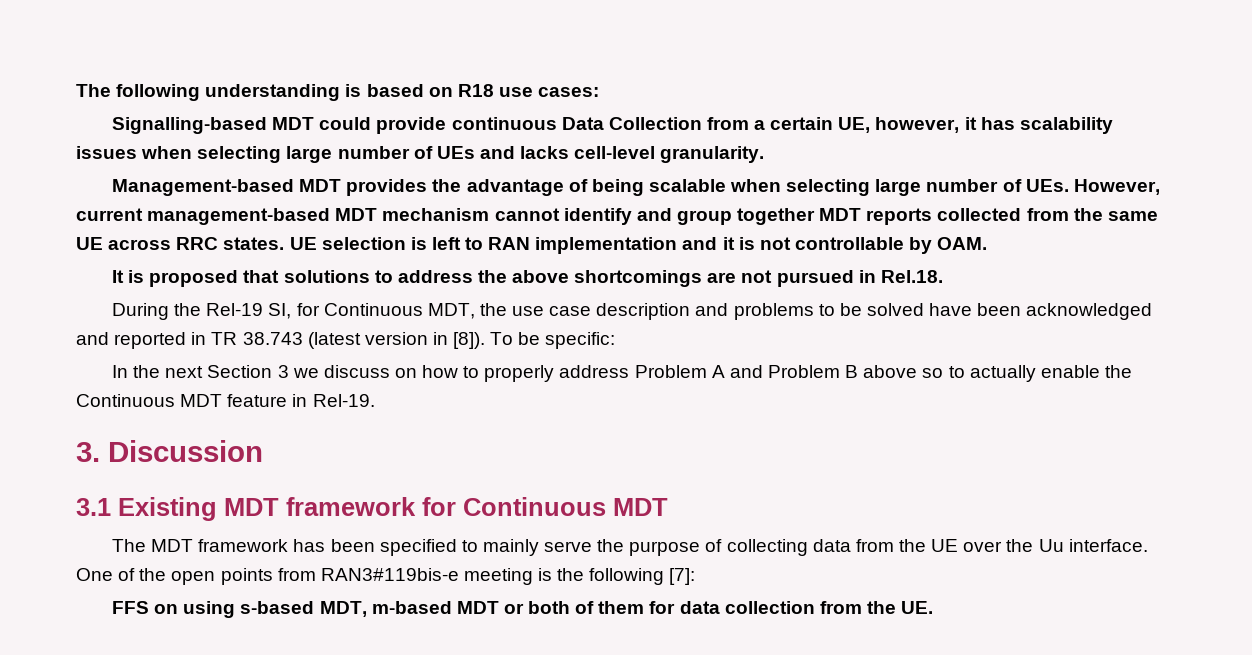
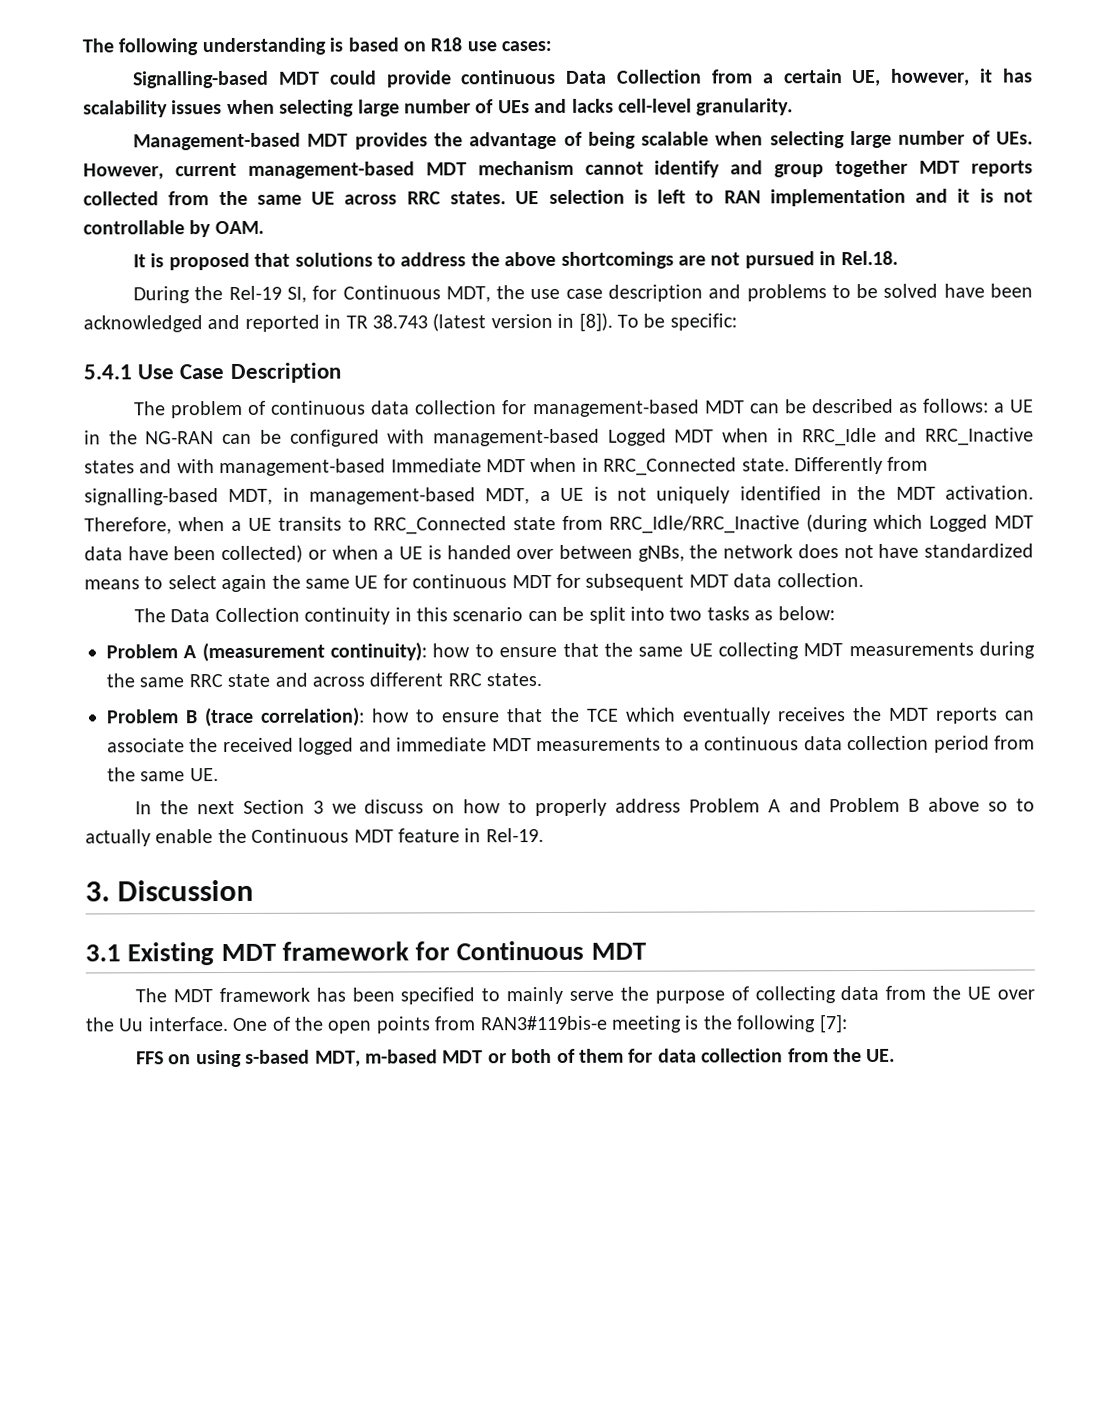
(616, 340) none -> [83,362,341,383] [134,398,1035,419] [84,427,1034,447] [84,456,929,477] [84,485,1034,506] [84,513,1034,535] [84,543,1034,564] [84,573,864,593] [134,606,835,625] [106,641,1035,663] [106,672,543,688] [107,706,1035,728] [107,735,1035,755] [107,767,219,782] // 5.4.1 Use Case Description // The problem of continuous data collection for management-based MDT can be described as follows: a UE in the NG-RAN can be configured with management-based Logged MDT when in RRC_Idle and RRC_Inactive states and with management-based Immediate MDT when in RRC_Connected state. Differently from signalling-based MDT, in management-based MDT, a UE is not uniquely identified in the MDT activation. Therefore, when a UE transits to RRC_Connected state from RRC_Idle/RRC_Inactive (during which Logged MDT data have been collected) or when a UE is handed over between gNBs, the network does not have standardized means to select again the same UE for continuous MDT for subsequent MDT data collection. // The Data Collection continuity in this scenario can be split into two tasks as below: // Problem A (measurement continuity): how to ensure that the same UE collecting MDT measurements during the same RRC state and across different RRC states. // Problem B (trace correlation): how to ensure that the TCE which eventually receives the MDT reports can associate the received logged and immediate MDT measurements to a continuous data collection period from the same UE.

